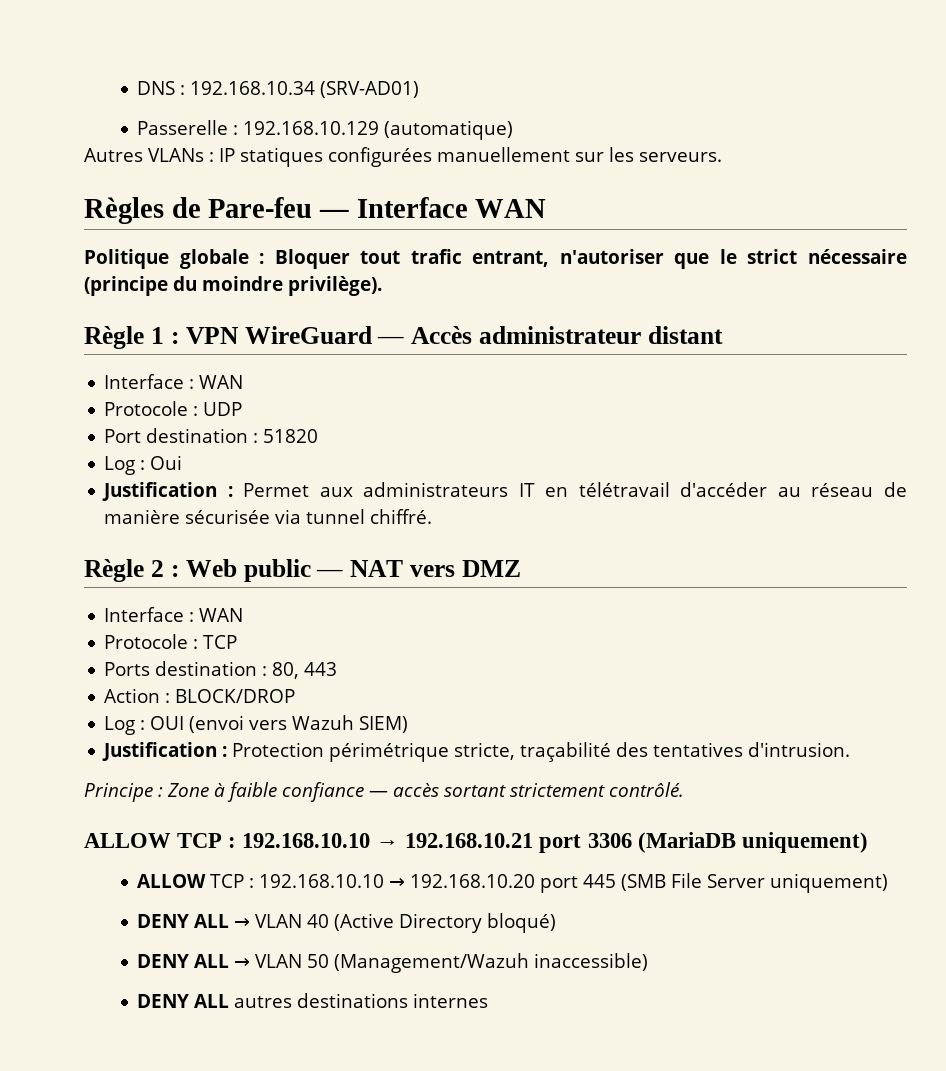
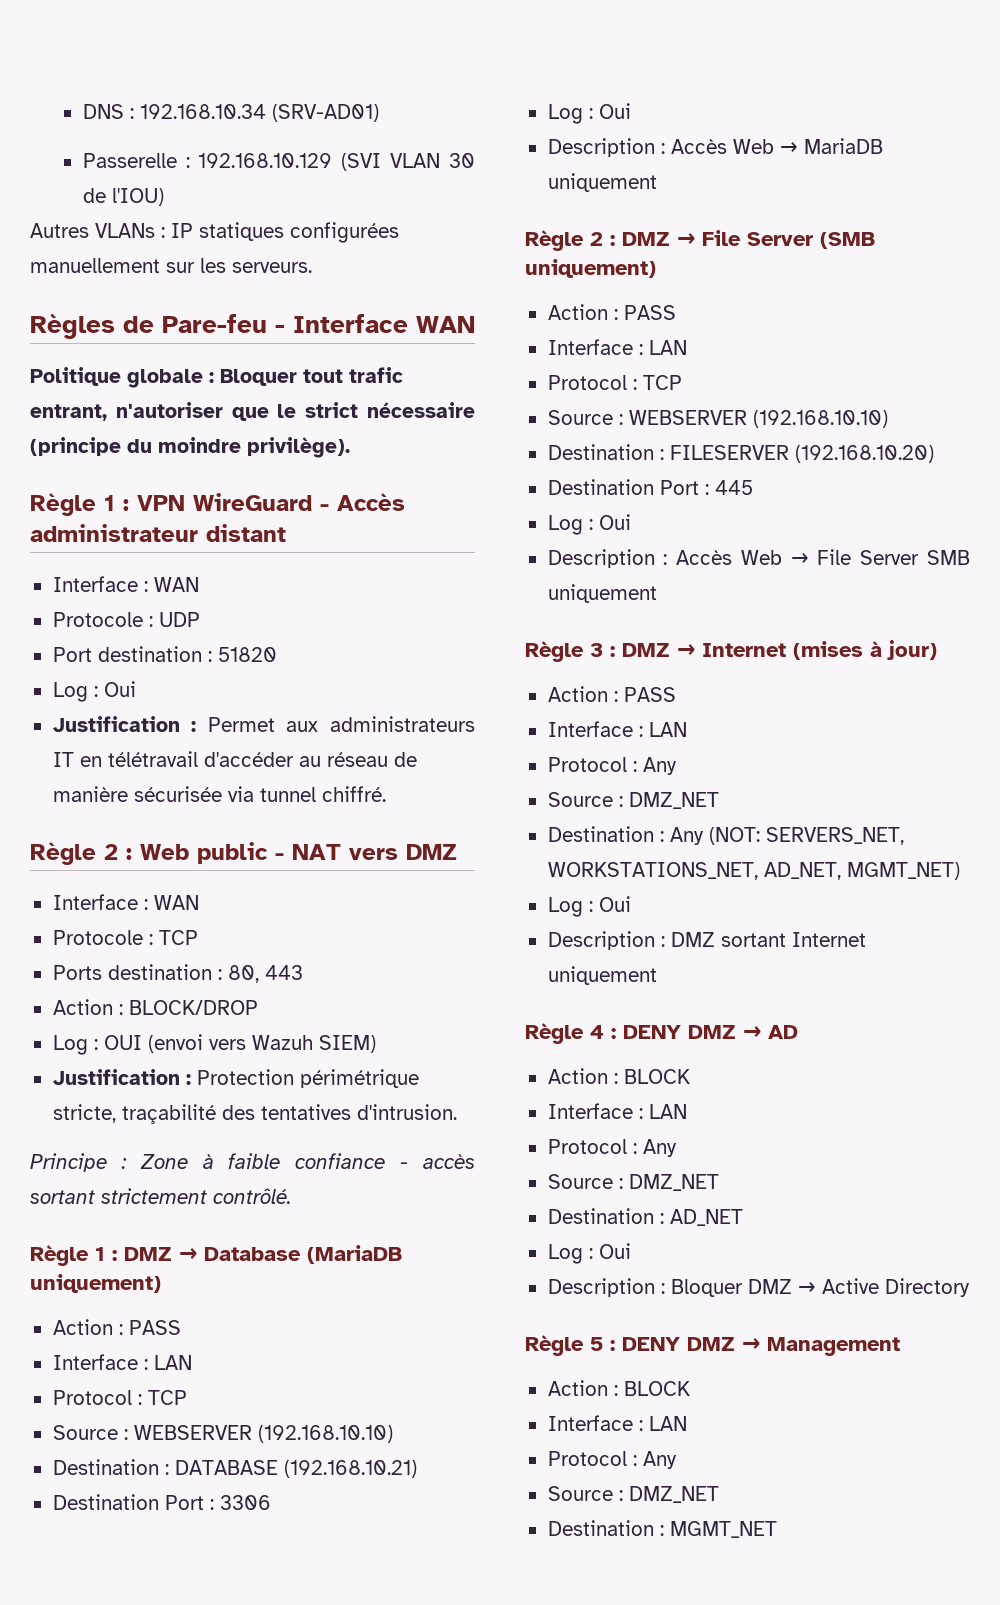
[384,120,514,140] (automatique) -> [341,153,476,171] [82,188,164,206] (SVI VLAN 30 de l'IOU)
[319,209,350,218] — -> [275,324,285,333] -
[377,336,405,344] — -> [320,504,329,511] -
[316,569,344,577] — -> [275,853,284,860] -
[369,791,388,797] — -> [400,1162,409,1169] -
[84,832,868,853] [137,873,889,893] [137,913,557,933] [137,953,649,973] [137,993,489,1008] ALLOW TCP : 192.168.10.10 → 192.168.10.21 port 3306 (MariaDB uniquement) // ALLOW TCP : 192.168.10.10 → 192.168.10.20 port 445 (SMB File Server uniquement) // DENY ALL → VLAN 40 (Active Directory bloqué) // DENY ALL → VLAN 50 (Management/Wazuh inaccessible) // DENY ALL autres destinations internes -> [30,1245,402,1266] [30,1274,161,1293] [52,1319,181,1335] [52,1354,192,1370] [52,1390,187,1405] [52,1425,393,1443] [52,1459,417,1478] [52,1494,271,1510] [547,103,631,124] [547,138,883,157] [547,173,657,192] [525,230,875,251] [525,259,656,278] [547,304,676,320] [547,339,687,355] [547,375,682,390] [547,410,888,428] [547,444,934,463] [547,479,753,495] [547,514,631,535] [547,549,970,568] [547,584,657,603] [525,640,937,662] [547,686,676,702] [547,721,687,737] [547,757,677,775] [547,792,719,809] [547,826,904,845] [547,862,960,880] [547,896,631,917] [547,931,866,950] [547,966,657,985] [525,1023,798,1044] [547,1068,690,1084] [547,1103,687,1119] [547,1139,677,1157] [547,1174,719,1191] [547,1208,743,1226] [547,1243,631,1264] [547,1278,970,1297] [525,1335,900,1356] [547,1380,690,1396] [547,1415,687,1431] [547,1451,677,1469] [547,1486,719,1503] [547,1520,777,1538] Règle 1 : DMZ → Database (MariaDB uniquement) // Action : PASS // Interface : LAN // Protocol : TCP // Source : WEBSERVER (192.168.10.10) // Destination : DATABASE (192.168.10.21) // Destination Port : 3306 // Log : Oui // Description : Accès Web → MariaDB uniquement // Règle 2 : DMZ → File Server (SMB uniquement) // Action : PASS // Interface : LAN // Protocol : TCP // Source : WEBSERVER (192.168.10.10) // Destination : FILESERVER (192.168.10.20) // Destination Port : 445 // Log : Oui // Description : Accès Web → File Server SMB uniquement // Règle 3 : DMZ → Internet (mises à jour) // Action : PASS // Interface : LAN // Protocol : Any // Source : DMZ_NET // Destination : Any (NOT: SERVERS_NET, WORKSTATIONS_NET, AD_NET, MGMT_NET) // Log : Oui // Description : DMZ sortant Internet uniquement // Règle 4 : DENY DMZ → AD // Action : BLOCK // Interface : LAN // Protocol : Any // Source : DMZ_NET // Destination : AD_NET // Log : Oui // Description : Bloquer DMZ → Active Directory // Règle 5 : DENY DMZ → Management // Action : BLOCK // Interface : LAN // Protocol : Any // Source : DMZ_NET // Destination : MGMT_NET

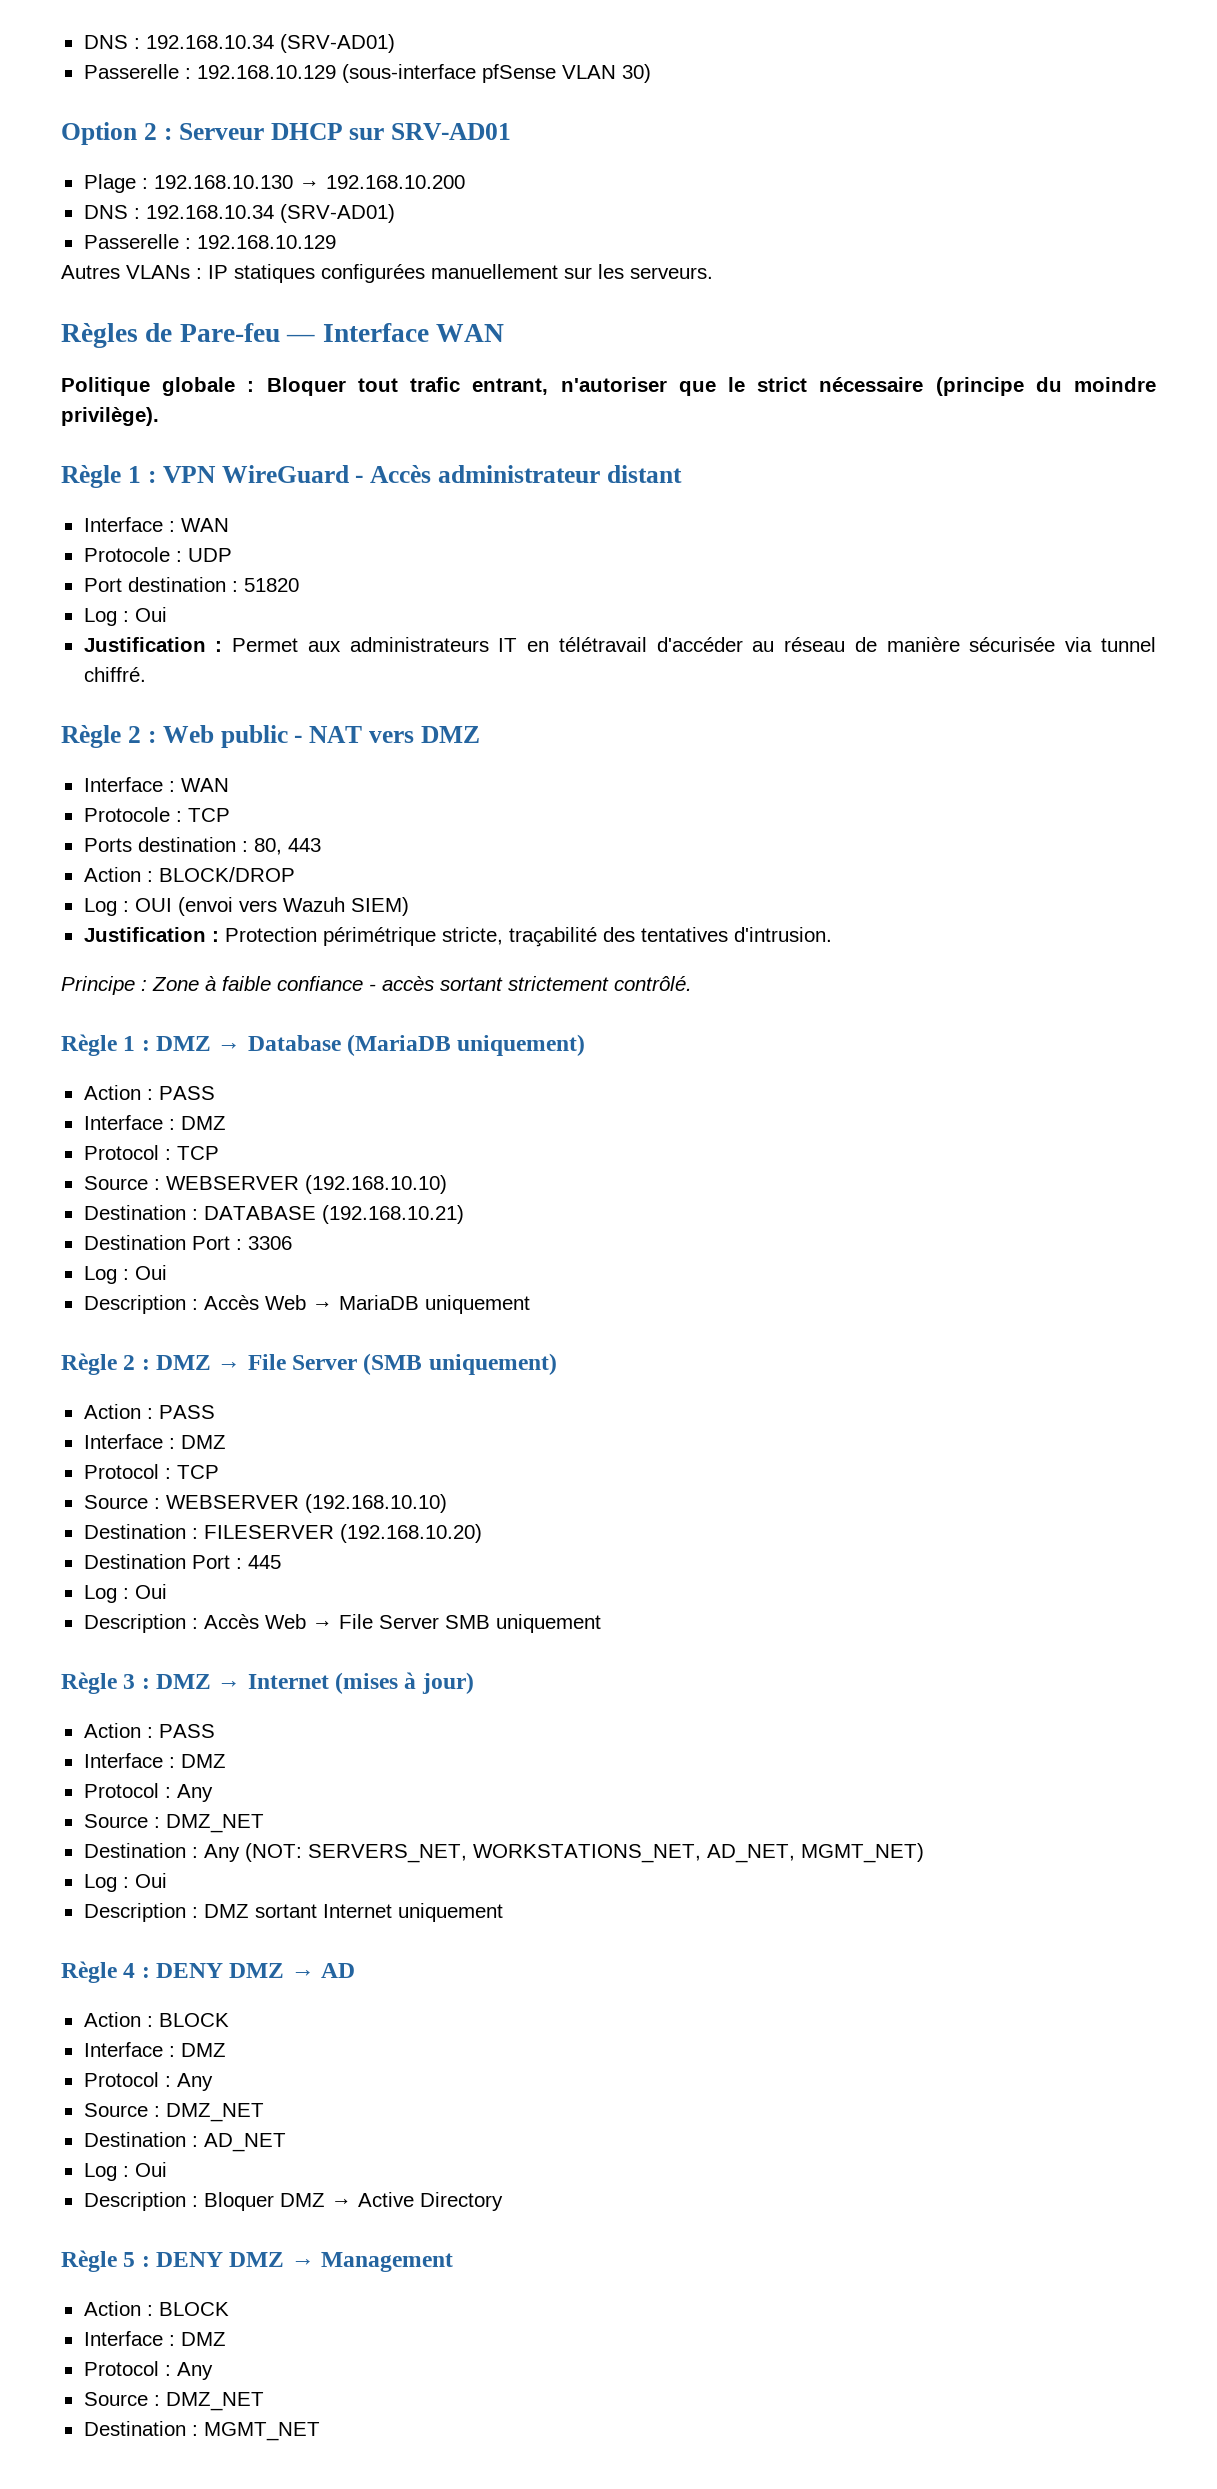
[82,104,379,122] [82,153,476,171] [82,188,164,206] DNS : 192.168.10.34 (SRV-AD01) // Passerelle : 192.168.10.129 (SVI VLAN 30 de l'IOU) -> [83,34,395,53] [83,64,651,83] [61,122,512,145] [83,174,465,193] [83,204,395,223] [83,234,336,249] DNS : 192.168.10.34 (SRV-AD01) // Passerelle : 192.168.10.129 (sous-interface pfSense VLAN 30) // Option 2 : Serveur DHCP sur SRV-AD01 // Plage : 192.168.10.130 → 192.168.10.200 // DNS : 192.168.10.34 (SRV-AD01) // Passerelle : 192.168.10.129
[275,324,285,333] - -> [286,334,316,342] —
[153,1355,192,1370] LAN -> [180,1116,226,1130] DMZ
[648,340,687,355] LAN -> [180,1435,226,1449] DMZ
[648,722,687,737] LAN -> [180,1754,226,1768] DMZ
[648,1104,687,1119] LAN -> [180,2043,226,2057] DMZ
[648,1416,687,1431] LAN -> [180,2332,226,2346] DMZ

